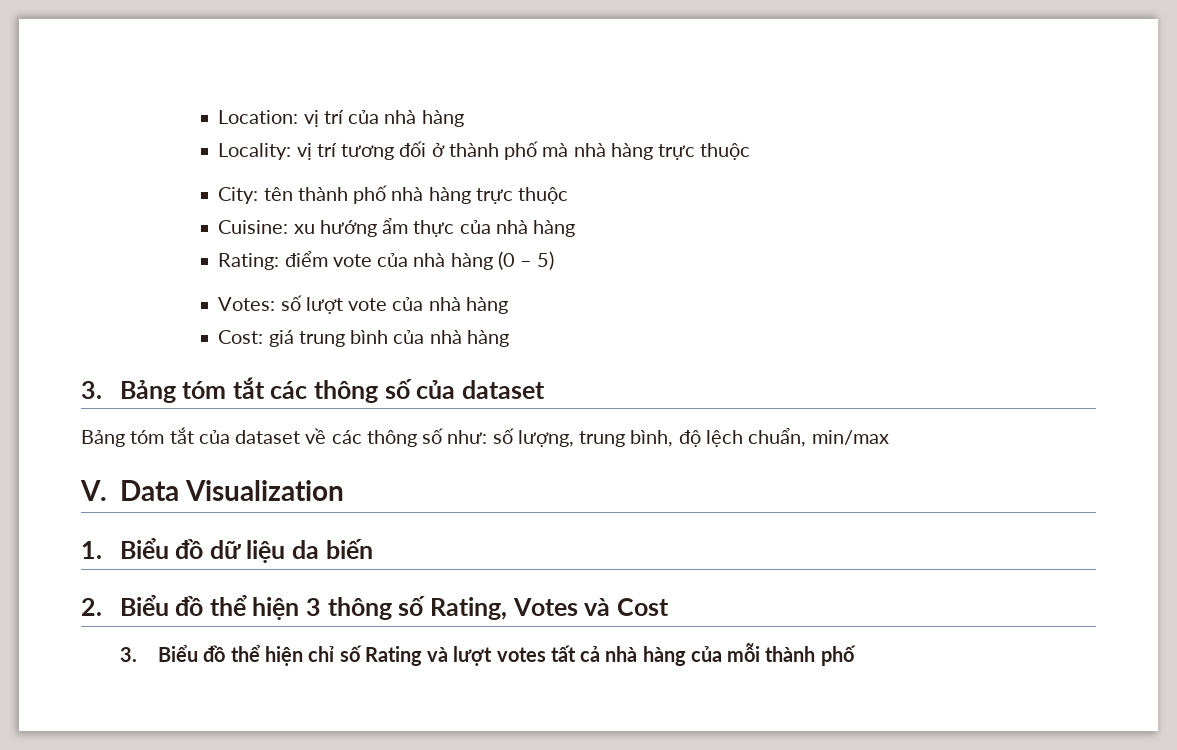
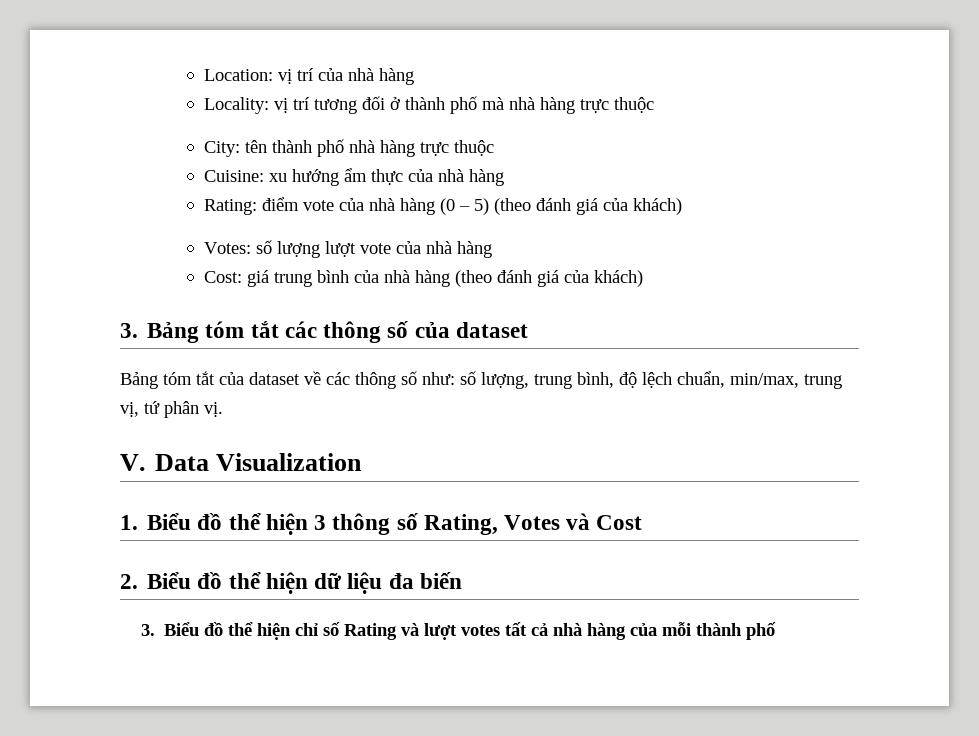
(555, 260) none -> [493,198,682,215] (theo đánh giá của khách)
(302, 303) none -> [276,241,320,258] lượng
(509, 338) none -> [454,270,643,287] (theo đánh giá của khách)
[811,430,889,445] [80,480,345,501] [81,538,373,563] [81,598,102,616] min/max // V. Data Visualization // 1. Biểu đồ dữ liệu da biến // 2. -> [730,373,842,389] [120,401,223,418] [120,453,363,471] [120,515,138,530] min/max, trung vị, tứ phân vị. // V. Data Visualization // 1.
(669, 607) none -> [120,572,462,594] // 2. Biểu đồ thể hiện dữ liệu đa biến

